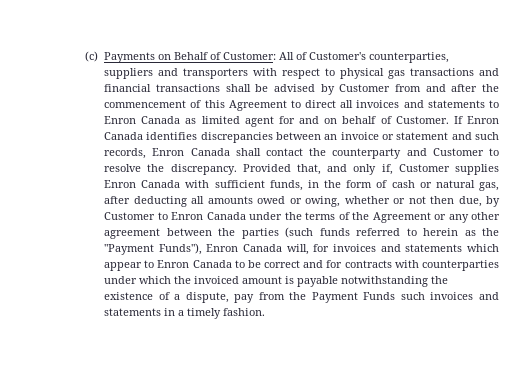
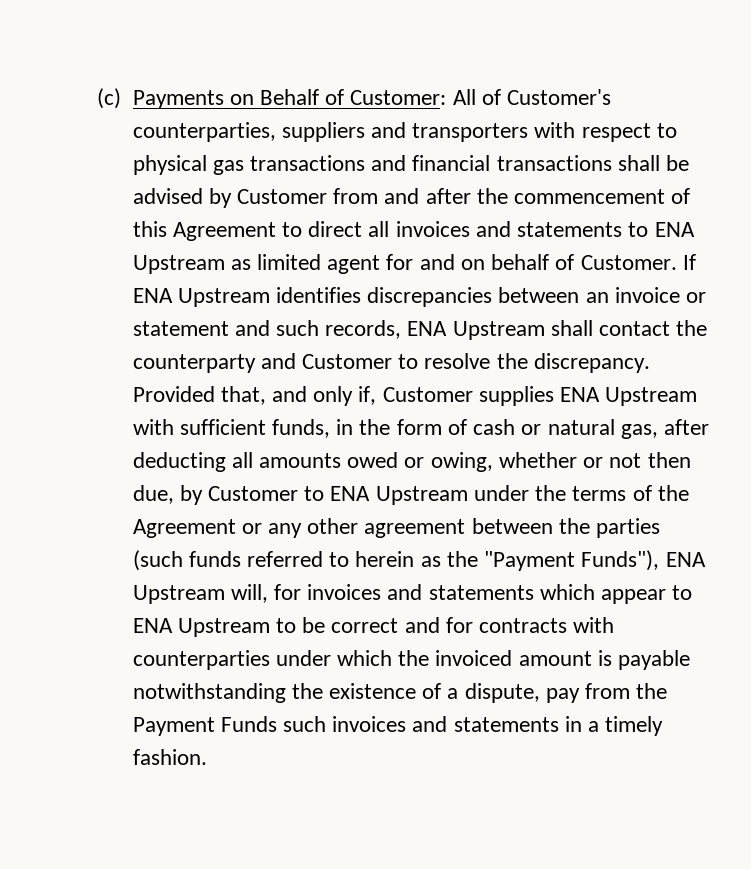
[104,116,181,124] Enron Canada -> [654,222,695,237] [132,255,225,274] ENA Upstream
[466,116,499,124] [104,132,144,140] Enron Canada -> [132,288,270,307] ENA Upstream
[152,148,230,156] Enron Canada -> [407,321,545,340] ENA Upstream
[104,180,181,188] Enron Canada -> [560,387,698,406] ENA Upstream
[171,212,246,220] Enron Canada -> [330,486,468,505] ENA Upstream
[206,244,283,252] Enron Canada -> [665,552,706,567] [132,585,225,604] ENA Upstream
[157,260,232,268] Enron Canada -> [132,618,270,637] ENA Upstream

